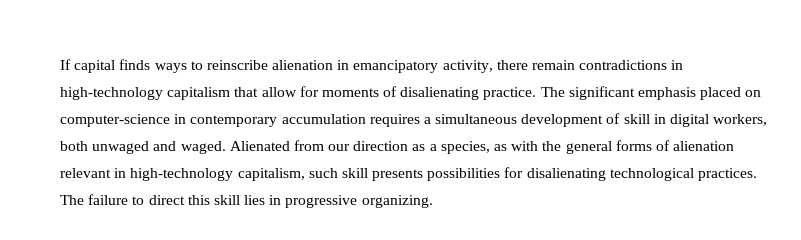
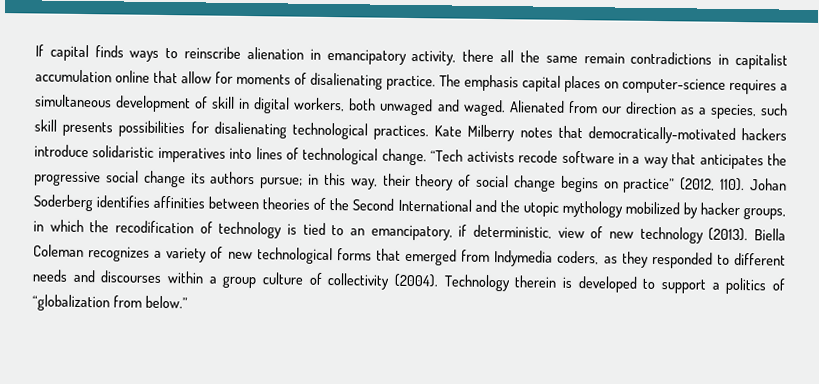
[532,60,684,70] [60,87,231,100] remain contradictions in high-technology capitalism -> [500,50,789,70] [35,69,150,83] all the same remain contradictions in capitalist accumulation online
[568,86,762,100] [60,114,366,127] significant emphasis placed on computer-science in contemporary accumulation -> [464,74,726,94] emphasis capital places on computer-science
[494,140,735,154] [60,168,305,181] as with the general forms of alienation relevant in high-technology capitalism, -> (757, 111) none
[60,194,433,208] The failure to direct this skill lies in progressive organizing. -> [434,124,787,144] [34,144,787,170] [34,170,788,194] [33,194,786,220] [33,219,786,244] [33,244,787,269] [32,269,785,295] [32,294,188,312] Kate Milberry notes that democratically-motivated hackers introduce solidaristic imperatives into lines of technological change. “Tech activists recode software in a way that anticipates the progressive social change its authors pursue; in this way, their theory of social change begins on practice” (2012, 110). Johan Soderberg identifies affinities between theories of the Second International and the utopic mythology mobilized by hacker groups, in which the recodification of technology is tied to an emancipatory, if deterministic, view of new technology (2013). Biella Coleman recognizes a variety of new technological forms that emerged from Indymedia coders, as they responded to different needs and discourses within a group culture of collectivity (2004). Technology therein is developed to support a politics of “globalization from below.”

